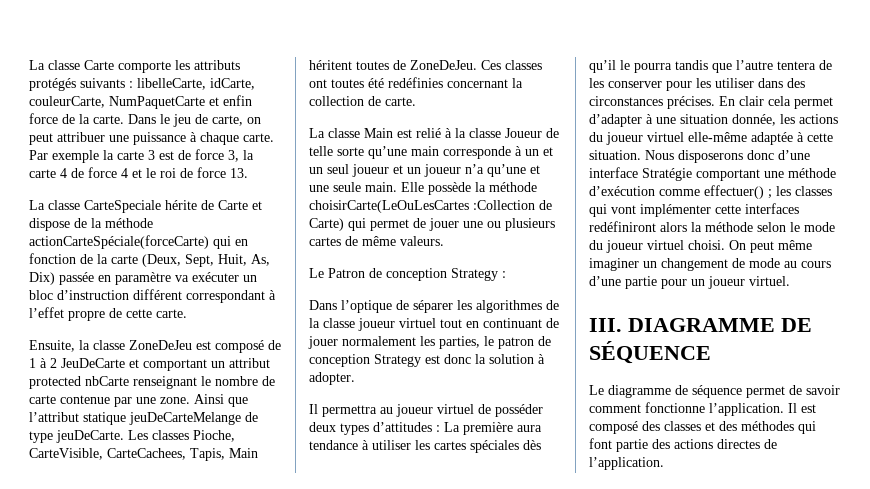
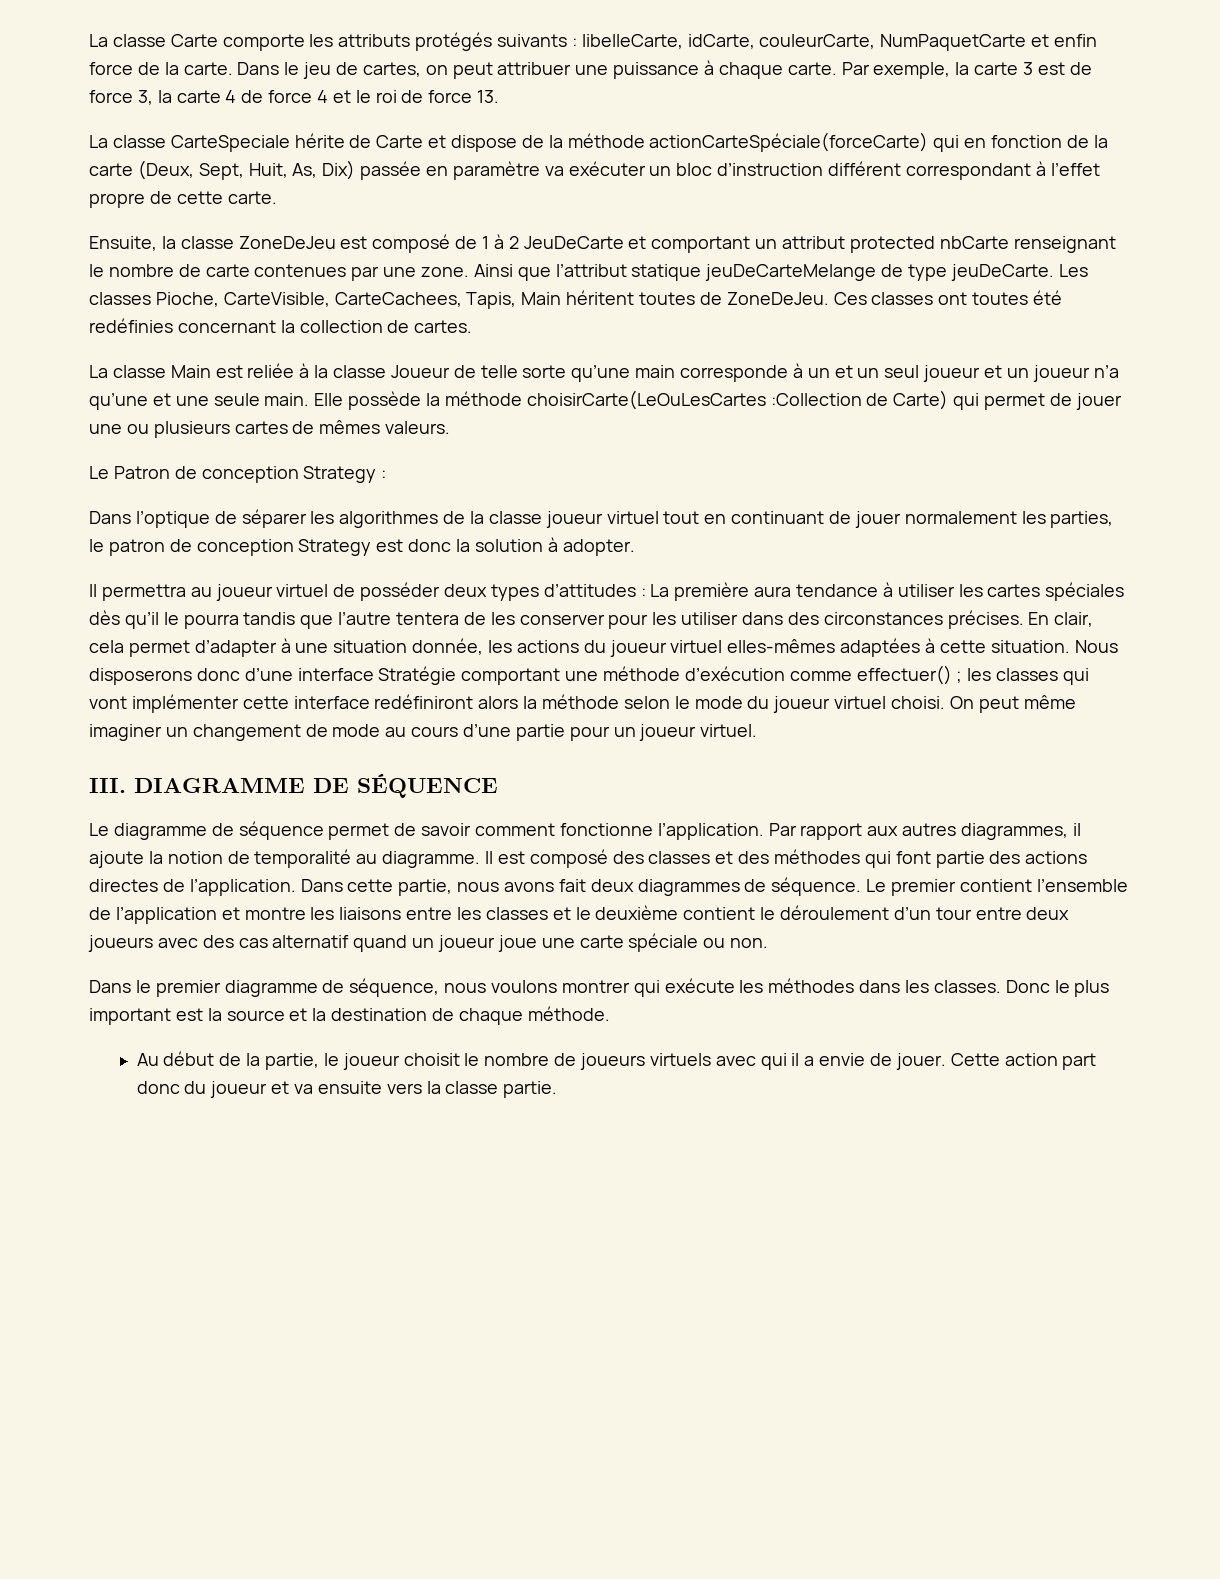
[212,115,243,126] carte, -> [362,62,421,77] cartes,
[52,150,99,163] exemple -> [873,62,951,79] exemple,
[60,395,110,404] contenue -> [254,264,347,277] contenues
[385,97,416,106] carte. -> [414,320,473,333] cartes.
[416,128,441,138] relié -> [247,363,295,378] reliée
[362,236,396,246] même -> [319,420,381,434] mêmes
[739,96,764,106] clair -> [1054,612,1094,627] clair,
[688,132,793,145] elle-même adaptée -> [727,638,921,657] elles-mêmes adaptées
[745,203,799,214] interfaces -> [293,696,370,709] interface
(784, 409) none -> [768,823,1081,840] [89,849,481,868] Par rapport aux autres diagrammes, il ajoute la notion de temporalité au diagramme.
(664, 463) none -> [300,877,1128,896] [89,905,1070,924] [88,933,769,952] [89,978,1110,997] [89,1006,610,1025] [136,1051,1097,1070] [136,1081,558,1098] Dans cette partie, nous avons fait deux diagrammes de séquence. Le premier contient l’ensemble de l’application et montre les liaisons entre les classes et le deuxième contient le déroulement d’un tour entre deux joueurs avec des cas alternatif quand un joueur joue une carte spéciale ou non. // Dans le premier diagramme de séquence, nous voulons montrer qui exécute les méthodes dans les classes. Donc le plus important est la source et la destination de chaque méthode. // Au début de la partie, le joueur choisit le nombre de joueurs virtuels avec qui il a envie de jouer. Cette action part donc du joueur et va ensuite vers la classe partie.

